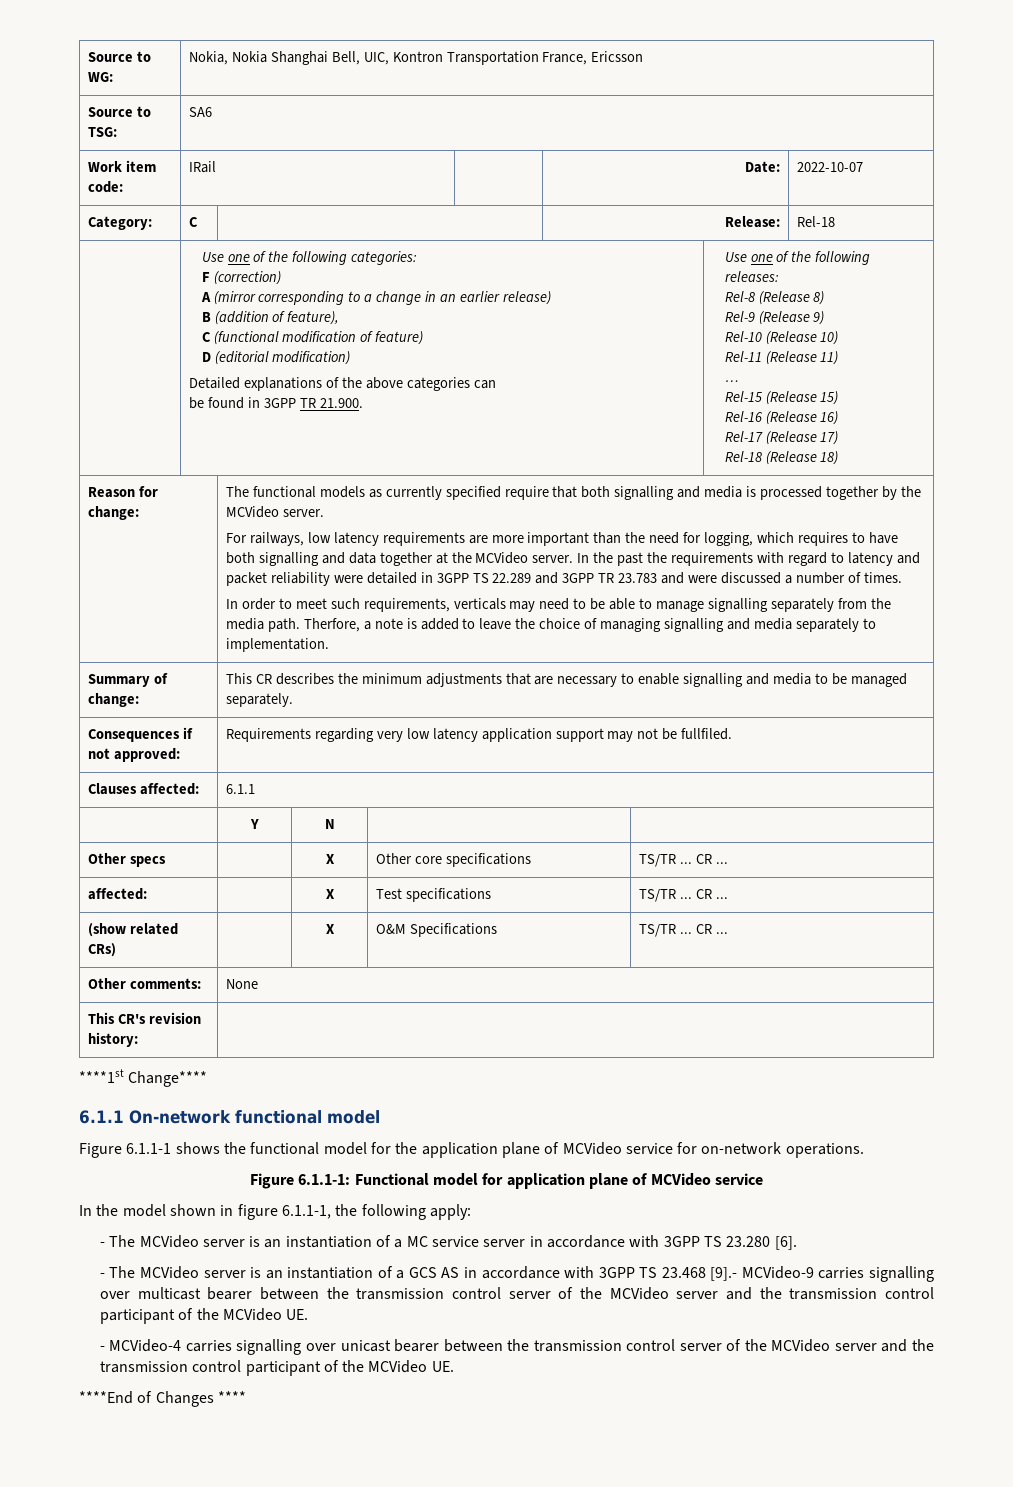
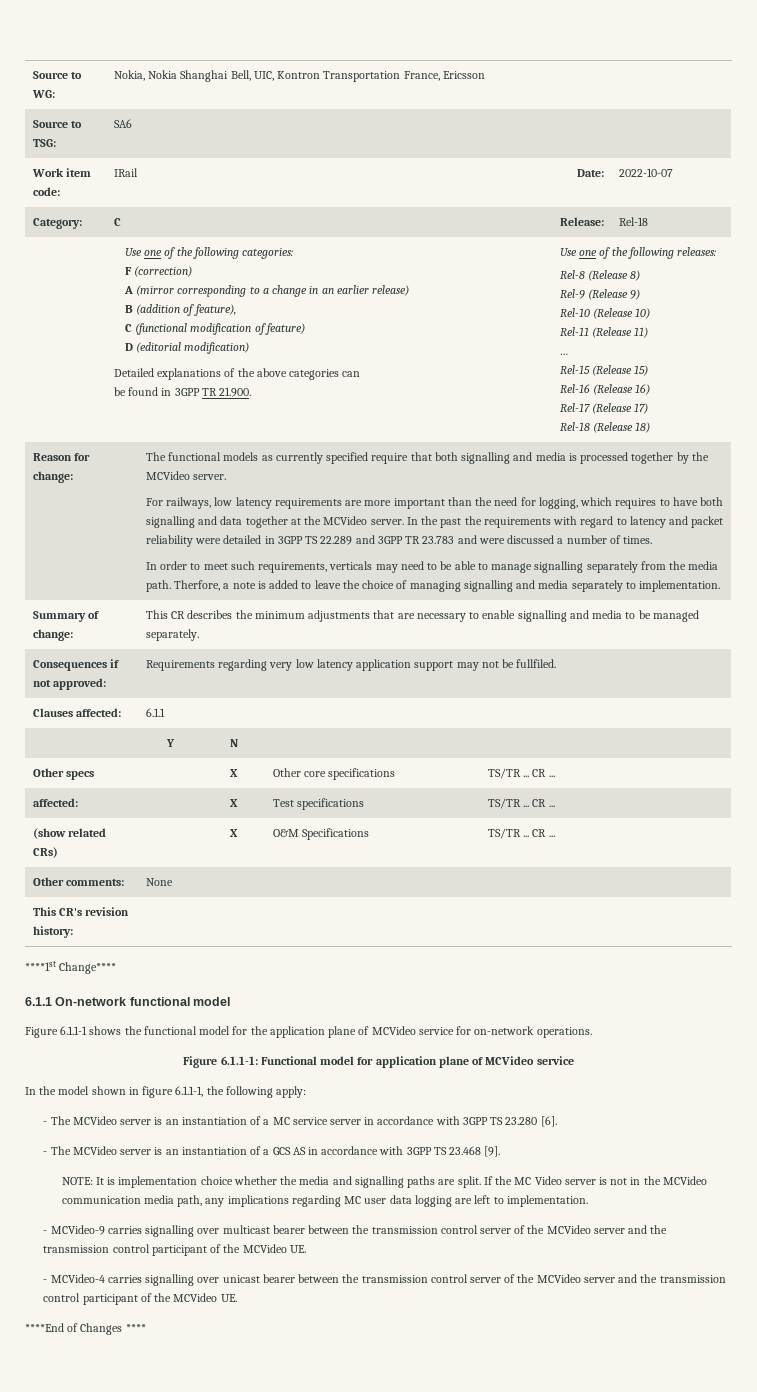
[710,1267,738,1281] [9].- -> [484,1146,501,1157] [61,1176,707,1188] [61,1195,588,1207] [43,1230,48,1234] [9]. // NOTE: It is implementation choice whether the media and signalling paths are split. If the MC Video server is not in the MCVideo communication media path, any implications regarding MC user data logging are left to implementation. // -

